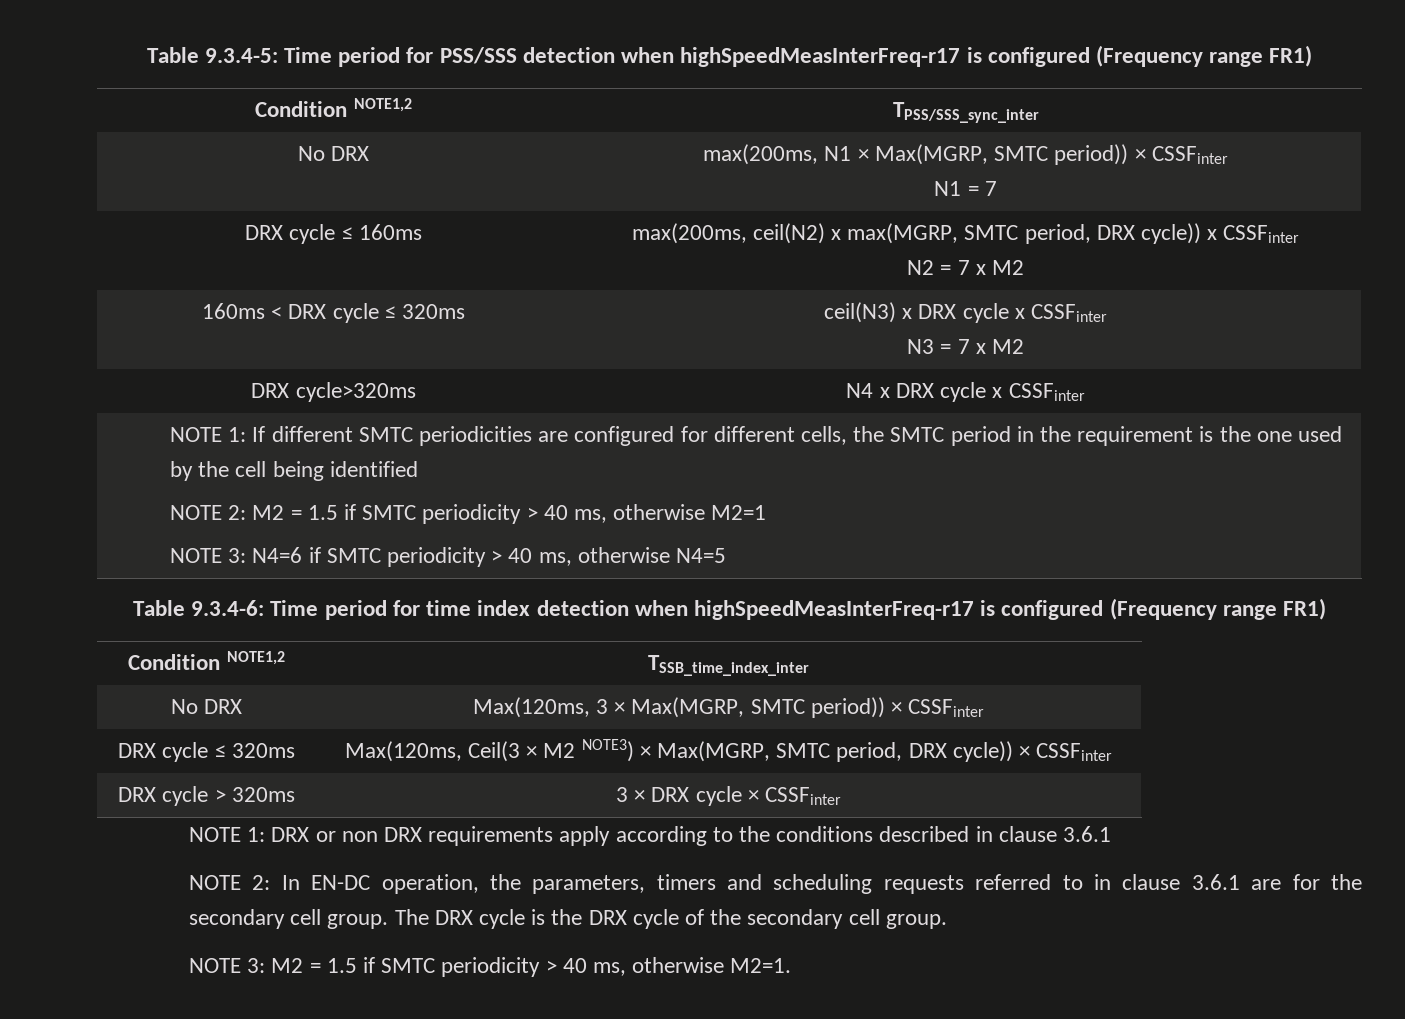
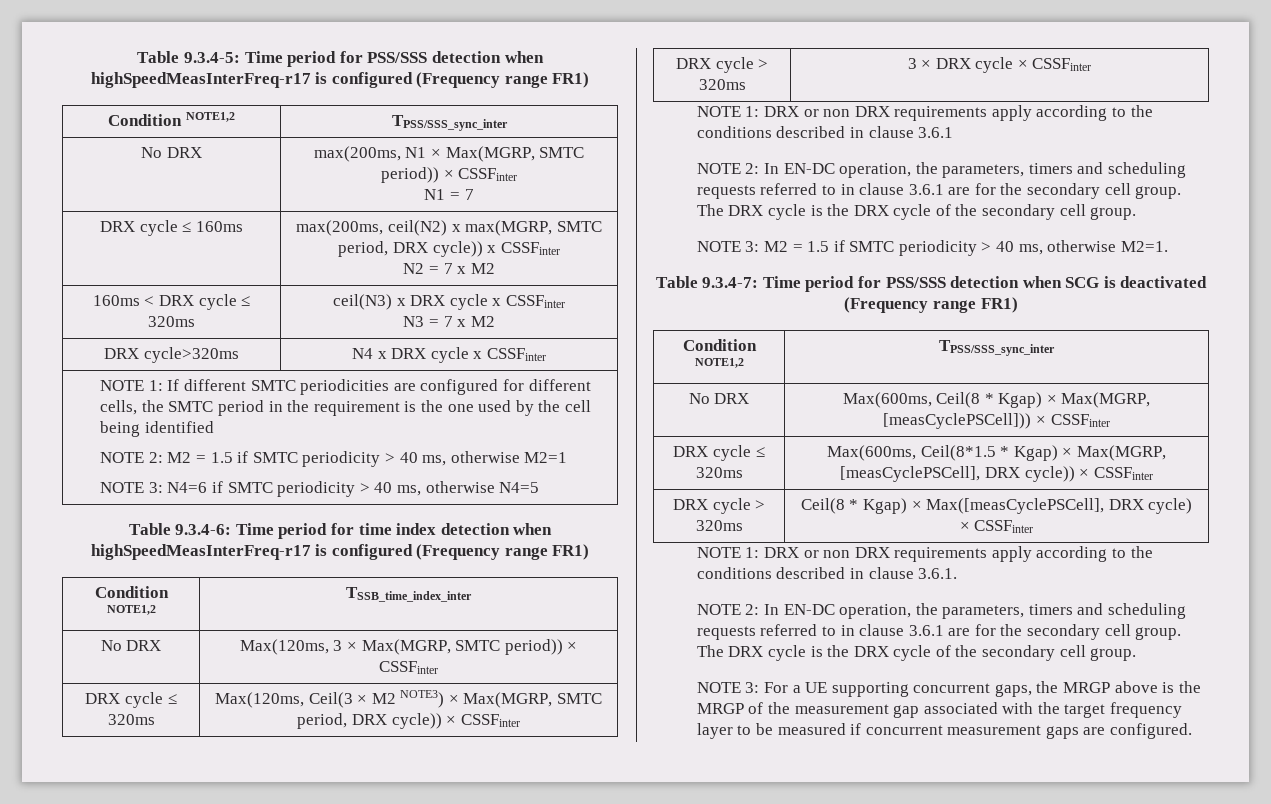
(792, 965) none -> [655,276,1208,292] [844,297,1018,313] [682,339,757,351] [694,358,744,368] [939,340,1055,356] [688,393,750,404] [842,392,1151,408] [883,413,1110,429] [673,445,765,461] [695,467,743,478] [827,445,1166,461] [840,466,1153,482] [672,498,766,514] [695,520,743,531] [800,498,1193,514] [959,520,1034,533] [696,546,1153,562] [696,567,958,579] [696,603,1187,619] [696,624,1182,640] [696,645,1137,661] [696,681,1201,697] [696,702,1183,718] [696,723,1193,739] // Table 9.3.4-7: Time period for PSS/SSS detection when SCG is deactivated (Frequency range FR1) // Condition NOTE1,2 | TPSS/SSS_sync_inter // No DRX | Max(600ms, Ceil(8 * Kgap) × Max(MGRP, [measCyclePSCell])) × CSSFinter // DRX cycle ≤ 320ms | Max(600ms, Ceil(8*1.5 * Kgap) × Max(MGRP, [measCyclePSCell], DRX cycle)) × CSSFinter // DRX cycle > 320ms | Ceil(8 * Kgap) × Max([measCyclePSCell], DRX cycle) × CSSFinter // NOTE 1: DRX or non DRX requirements apply according to the conditions described in clause 3.6.1. // NOTE 2: In EN-DC operation, the parameters, timers and scheduling requests referred to in clause 3.6.1 are for the secondary cell group. The DRX cycle is the DRX cycle of the secondary cell group. // NOTE 3: For a UE supporting concurrent gaps, the MRGP above is the MRGP of the measurement gap associated with the target frequency layer to be measured if concurrent measurement gaps are configured.

